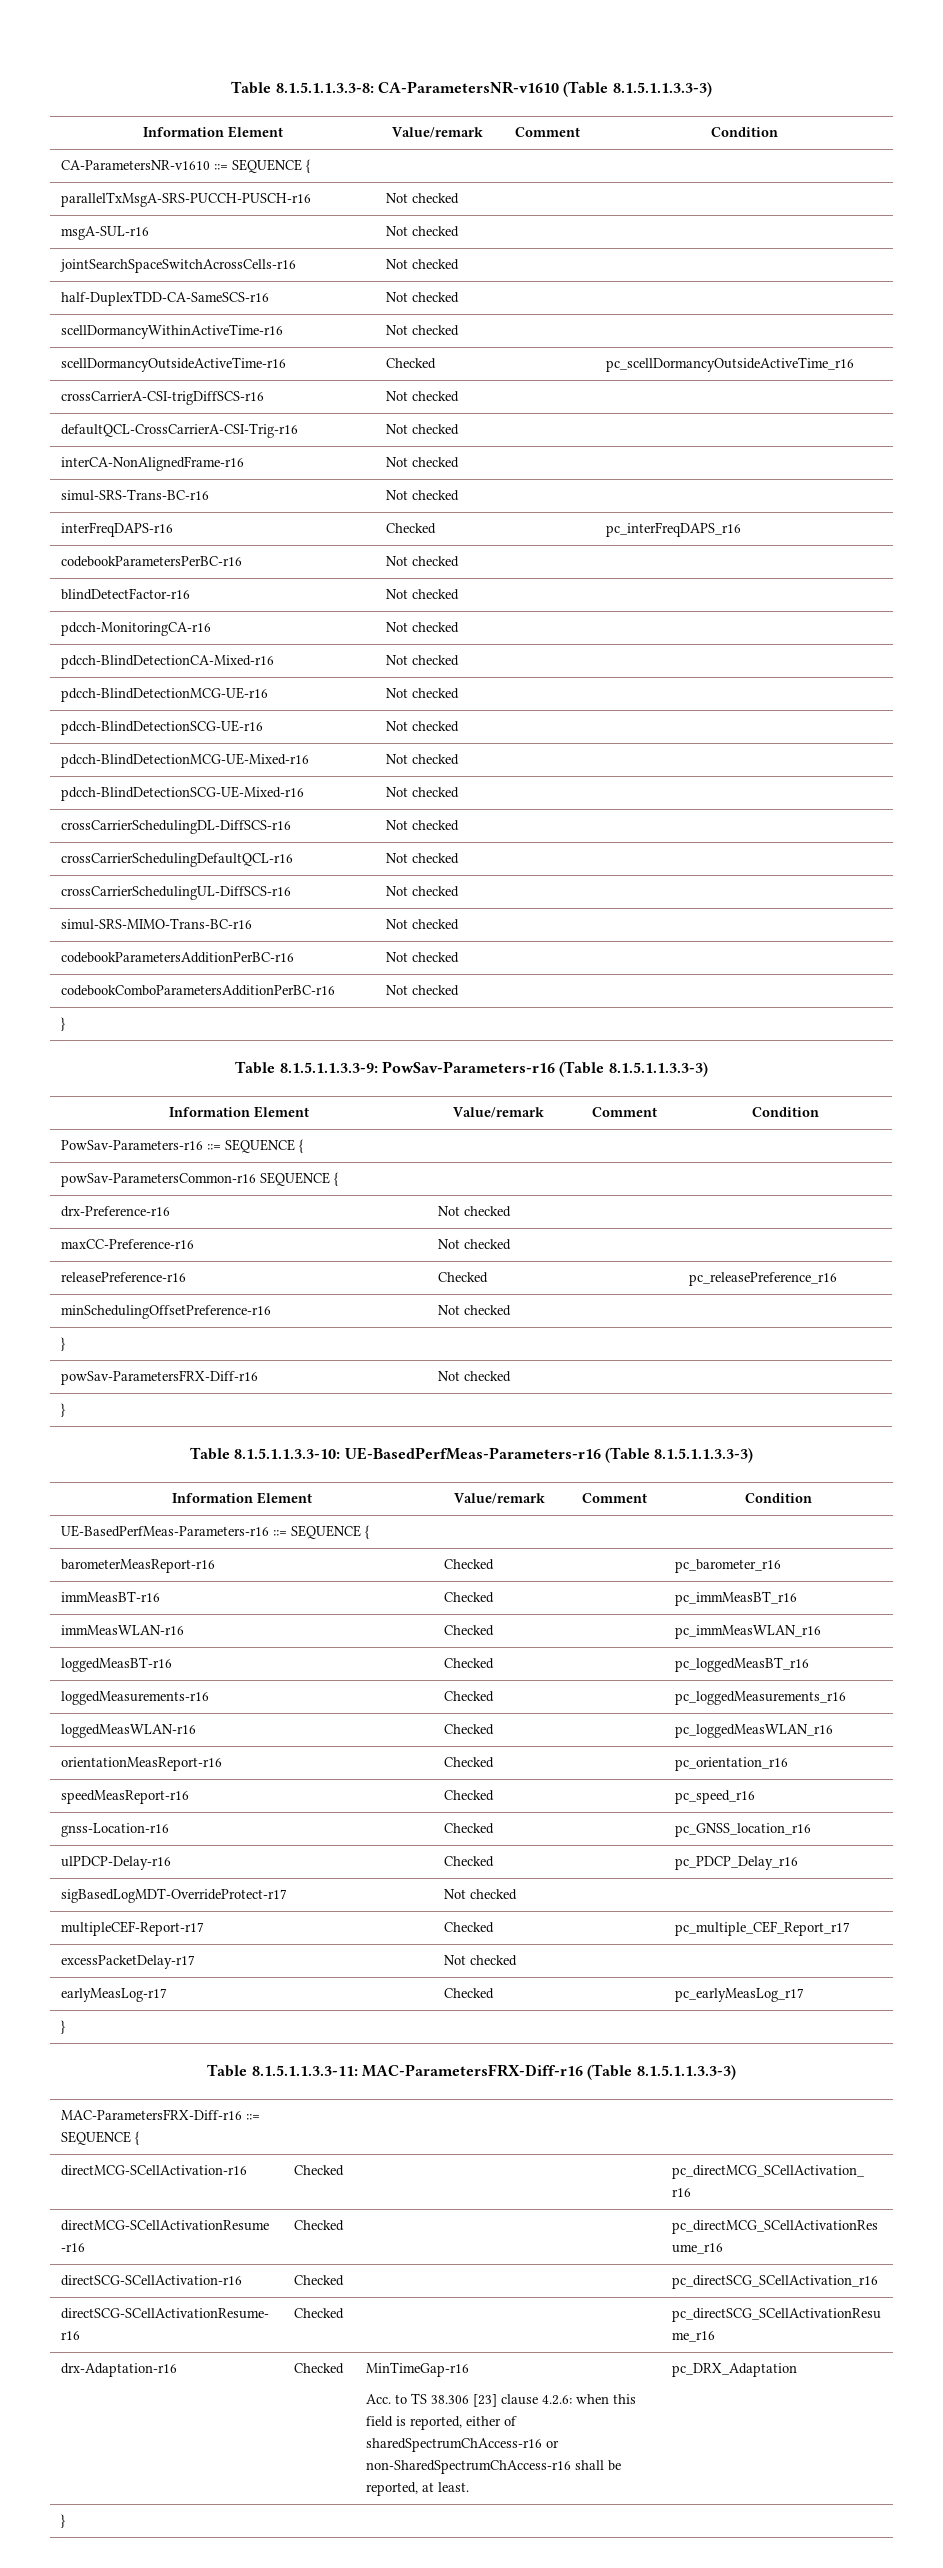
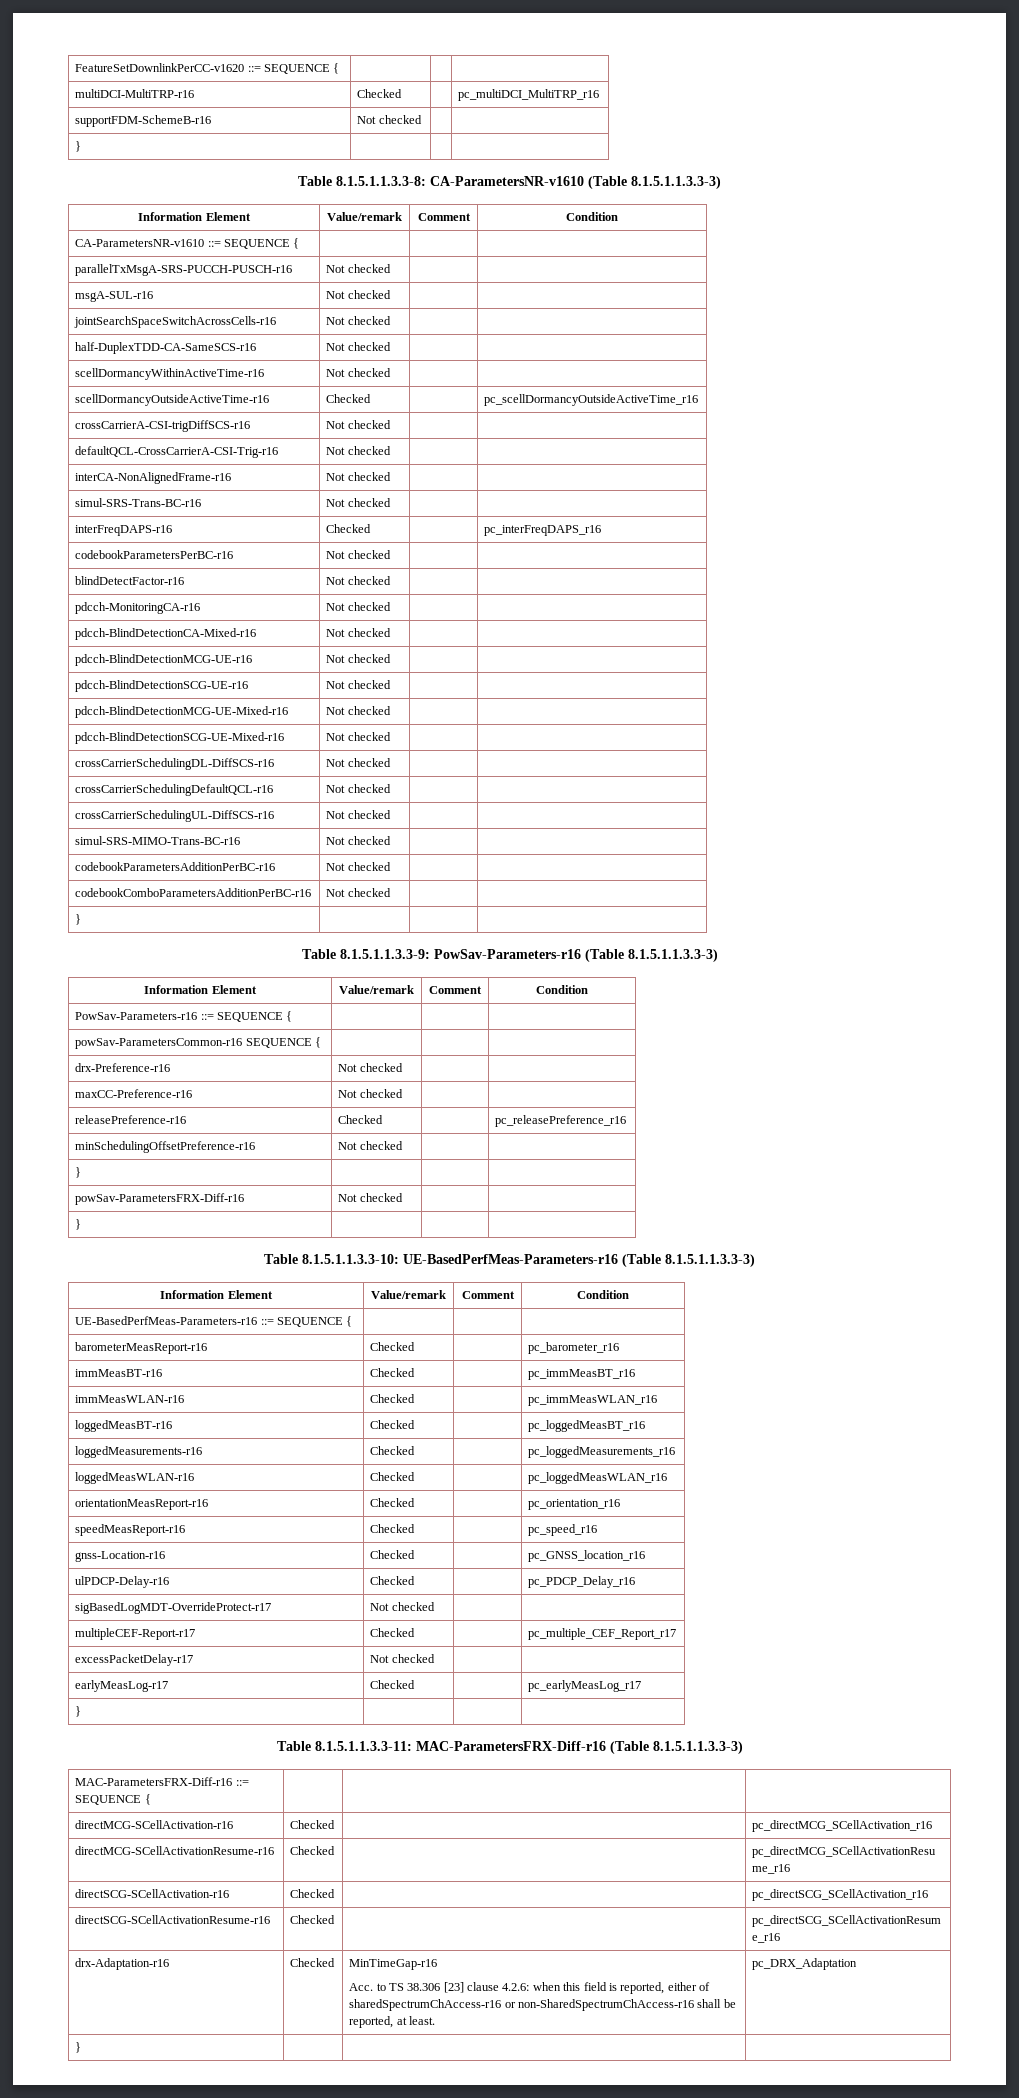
(231, 87) none -> [75,63,340,74] [75,89,195,98] [357,89,403,98] [458,89,600,101] [75,115,212,127] [357,115,422,124] [75,141,82,152] FeatureSetDownlinkPerCC-v1620 ::= SEQUENCE { | | | // multiDCI-MultiTRP-r16 | Checked | | pc_multiDCI_MultiTRP_r16 // supportFDM-SchemeB-r16 | Not checked | | // } | | | //

